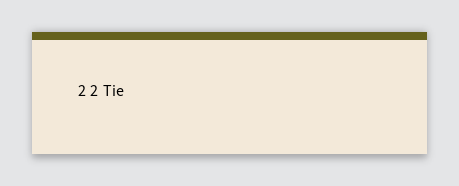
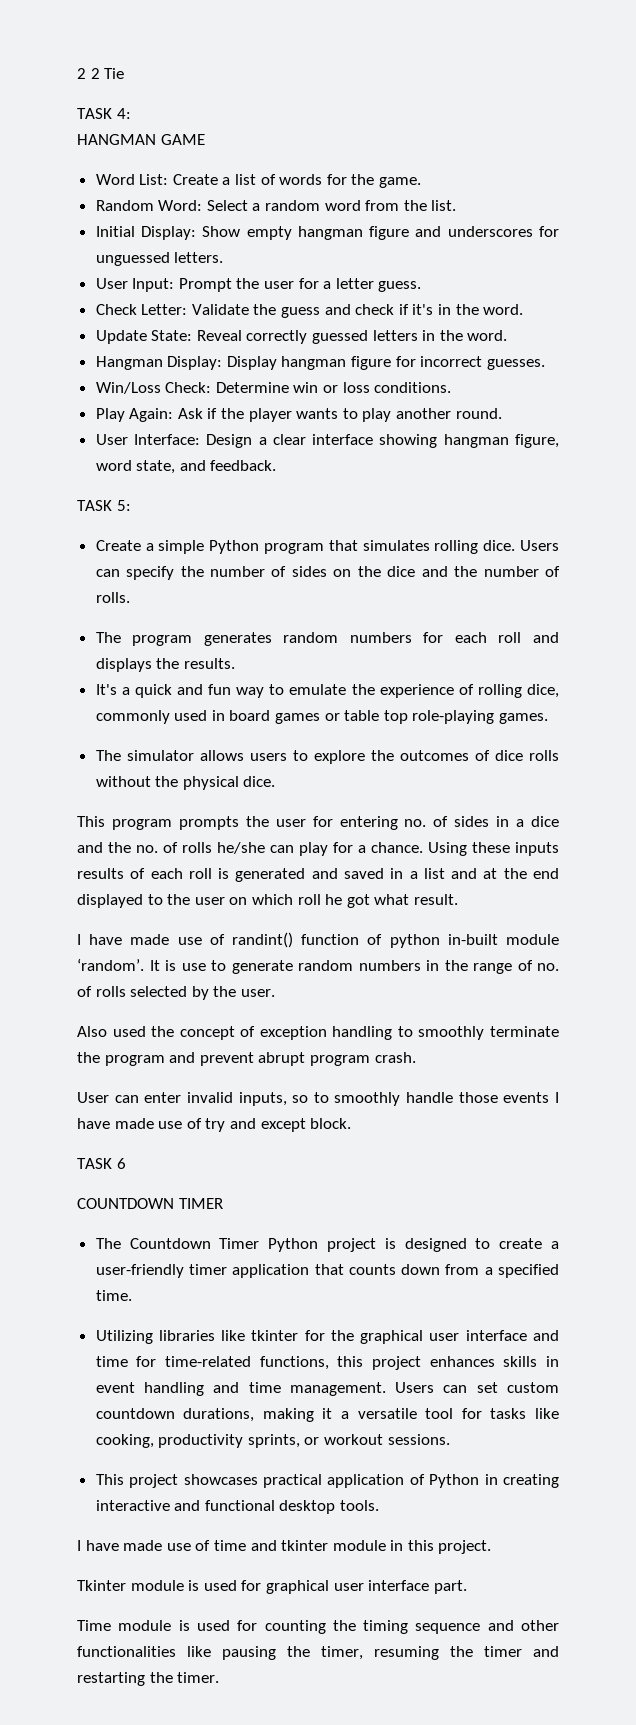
(124, 90) none -> [77,108,131,119] [77,134,205,145] [95,174,422,188] [95,200,457,211] [95,226,559,240] [95,252,224,266] [95,278,422,292] [95,304,524,318] [95,330,508,344] [95,356,545,370] [95,382,452,394] [95,408,502,422] [95,434,559,448] [95,460,277,474] [77,500,131,511] [95,540,560,554] [95,566,560,580] [95,592,130,603] [95,632,560,646] [95,658,235,672] [95,684,559,698] [95,710,549,724] [95,750,559,764] [95,776,276,790] [77,816,559,830] [77,842,559,856] [77,868,559,882] [77,894,458,908] [77,932,559,948] [77,958,559,974] [77,986,275,1000] [77,1026,559,1040] [77,1052,416,1066] [77,1092,559,1106] [77,1118,352,1132] [77,1158,126,1169] [77,1198,223,1209] [95,1238,560,1252] [95,1264,560,1278] [95,1290,132,1301] [95,1330,559,1344] [95,1356,559,1370] [95,1382,560,1396] [95,1408,560,1422] [95,1434,450,1448] [95,1474,559,1488] [95,1500,380,1514] [77,1540,492,1554] [77,1580,467,1594] [77,1620,559,1634] [77,1646,559,1660] [77,1672,220,1686] // TASK 4: // HANGMAN GAME // Word List: Create a list of words for the game. // Random Word: Select a random word from the list. // Initial Display: Show empty hangman figure and underscores for unguessed letters. // User Input: Prompt the user for a letter guess. // Check Letter: Validate the guess and check if it's in the word. // Update State: Reveal correctly guessed letters in the word. // Hangman Display: Display hangman figure for incorrect guesses. // Win/Loss Check: Determine win or loss conditions. // Play Again: Ask if the player wants to play another round. // User Interface: Design a clear interface showing hangman figure, word state, and feedback. // TASK 5: // Create a simple Python program that simulates rolling dice. Users can specify the number of sides on the dice and the number of rolls. // The program generates random numbers for each roll and displays the results. // It's a quick and fun way to emulate the experience of rolling dice, commonly used in board games or table top role-playing games. // The simulator allows users to explore the outcomes of dice rolls without the physical dice. // This program prompts the user for entering no. of sides in a dice and the no. of rolls he/she can play for a chance. Using these inputs results of each roll is generated and saved in a list and at the end displayed to the user on which roll he got what result. // I have made use of randint() function of python in-built module ‘random’. It is use to generate random numbers in the range of no. of rolls selected by the user. // Also used the concept of exception handling to smoothly terminate the program and prevent abrupt program crash. // User can enter invalid inputs, so to smoothly handle those events I have made use of try and except block. // TASK 6 // COUNTDOWN TIMER // The Countdown Timer Python project is designed to create a user-friendly timer application that counts down from a specified time. // Utilizing libraries like tkinter for the graphical user interface and time for time-related functions, this project enhances skills in event handling and time management. Users can set custom countdown durations, making it a versatile tool for tasks like cooking, productivity sprints, or workout sessions. // This project showcases practical application of Python in creating interactive and functional desktop tools. // I have made use of time and tkinter module in this project. // Tkinter module is used for graphical user interface part. // Time module is used for counting the timing sequence and other functionalities like pausing the timer, resuming the timer and restarting the timer.

